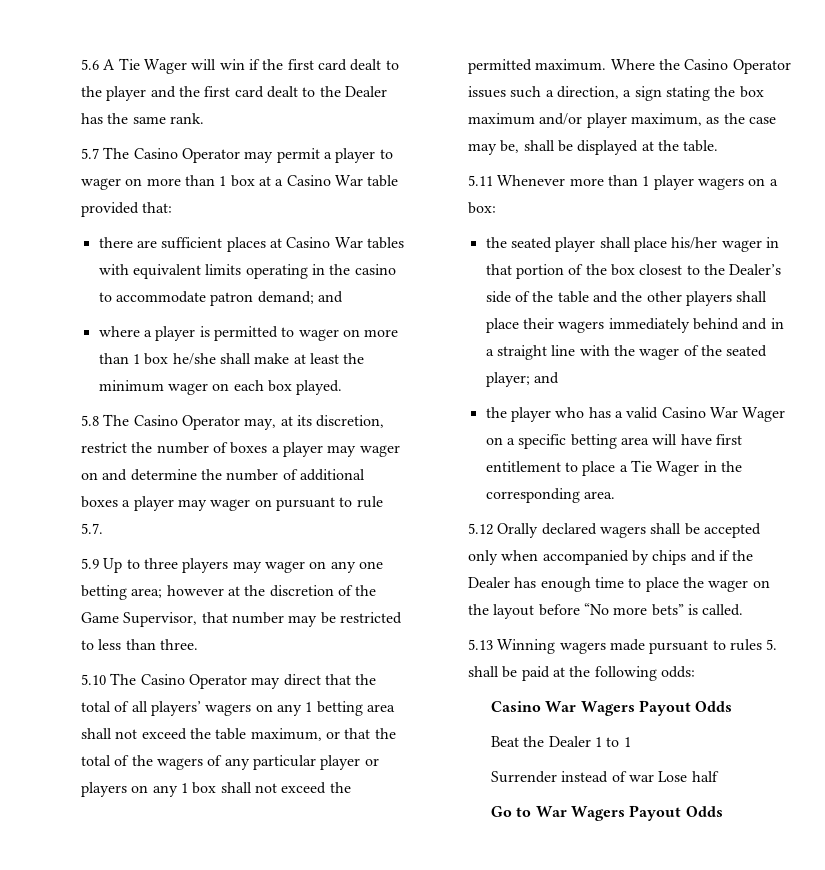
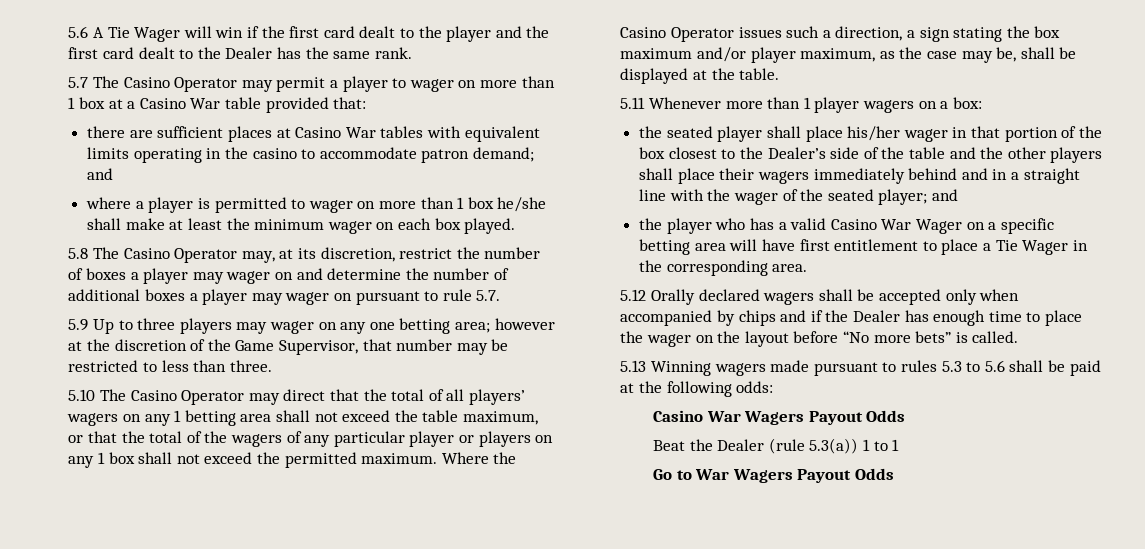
[766,639,778,650] 5. -> [941,360,1005,372] 5.3 to 5.6
(591, 741) none -> [768,438,859,454] (rule 5.3(a))
[491,771,719,783] // Surrender instead of war Lose half -> (900, 445) none

